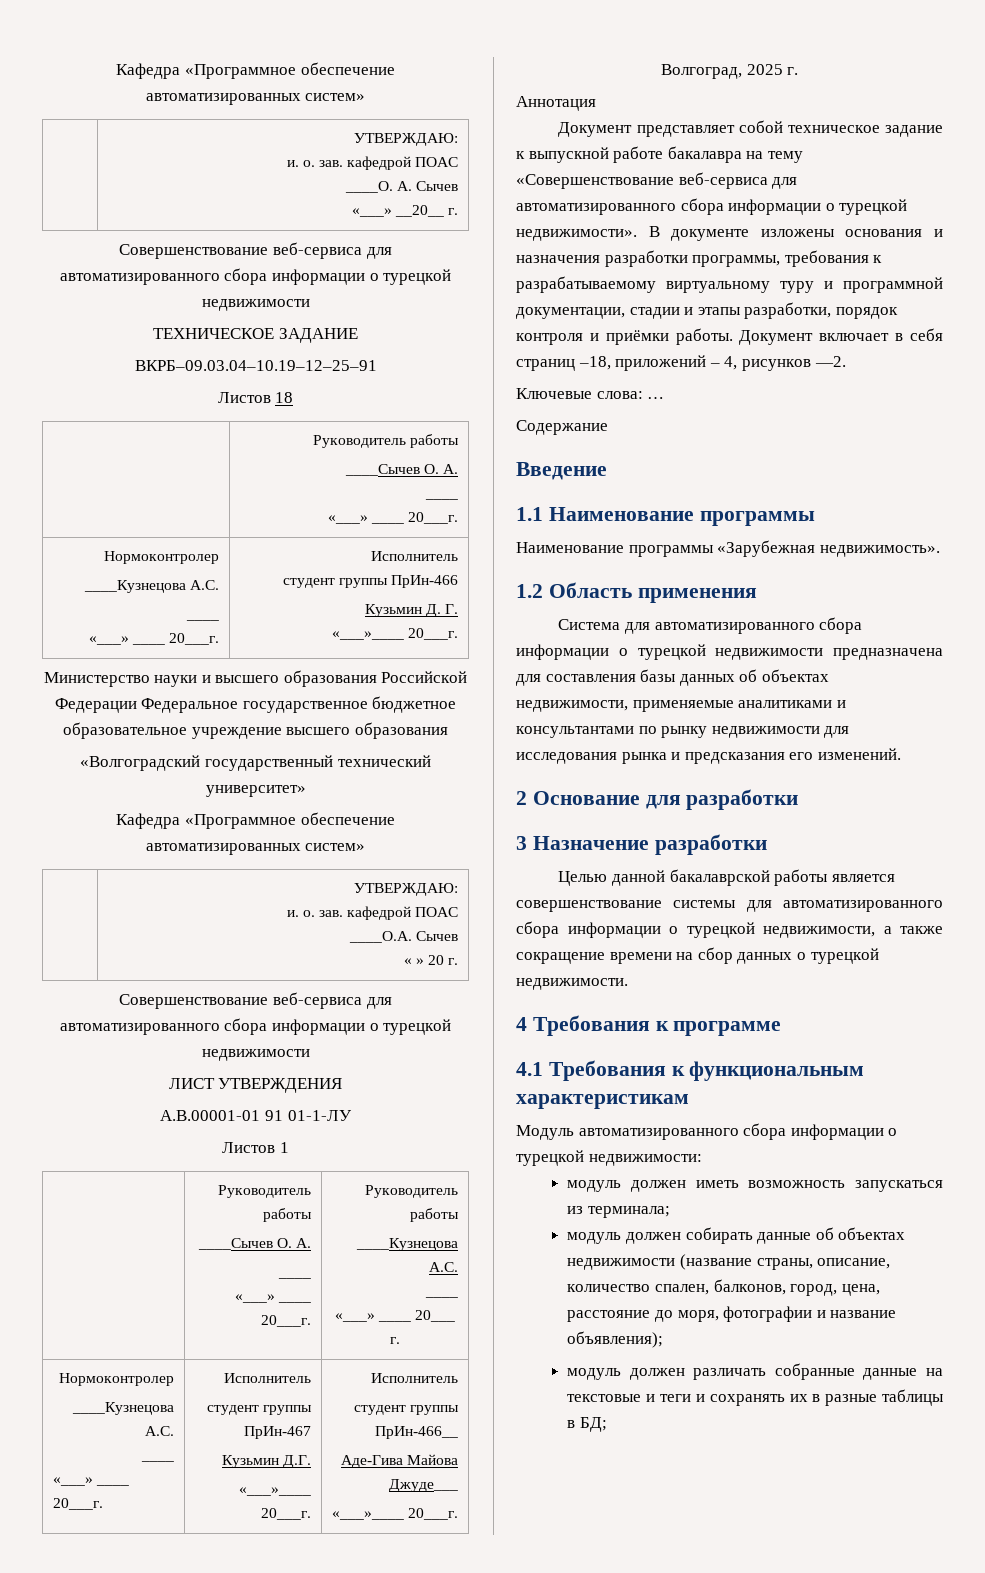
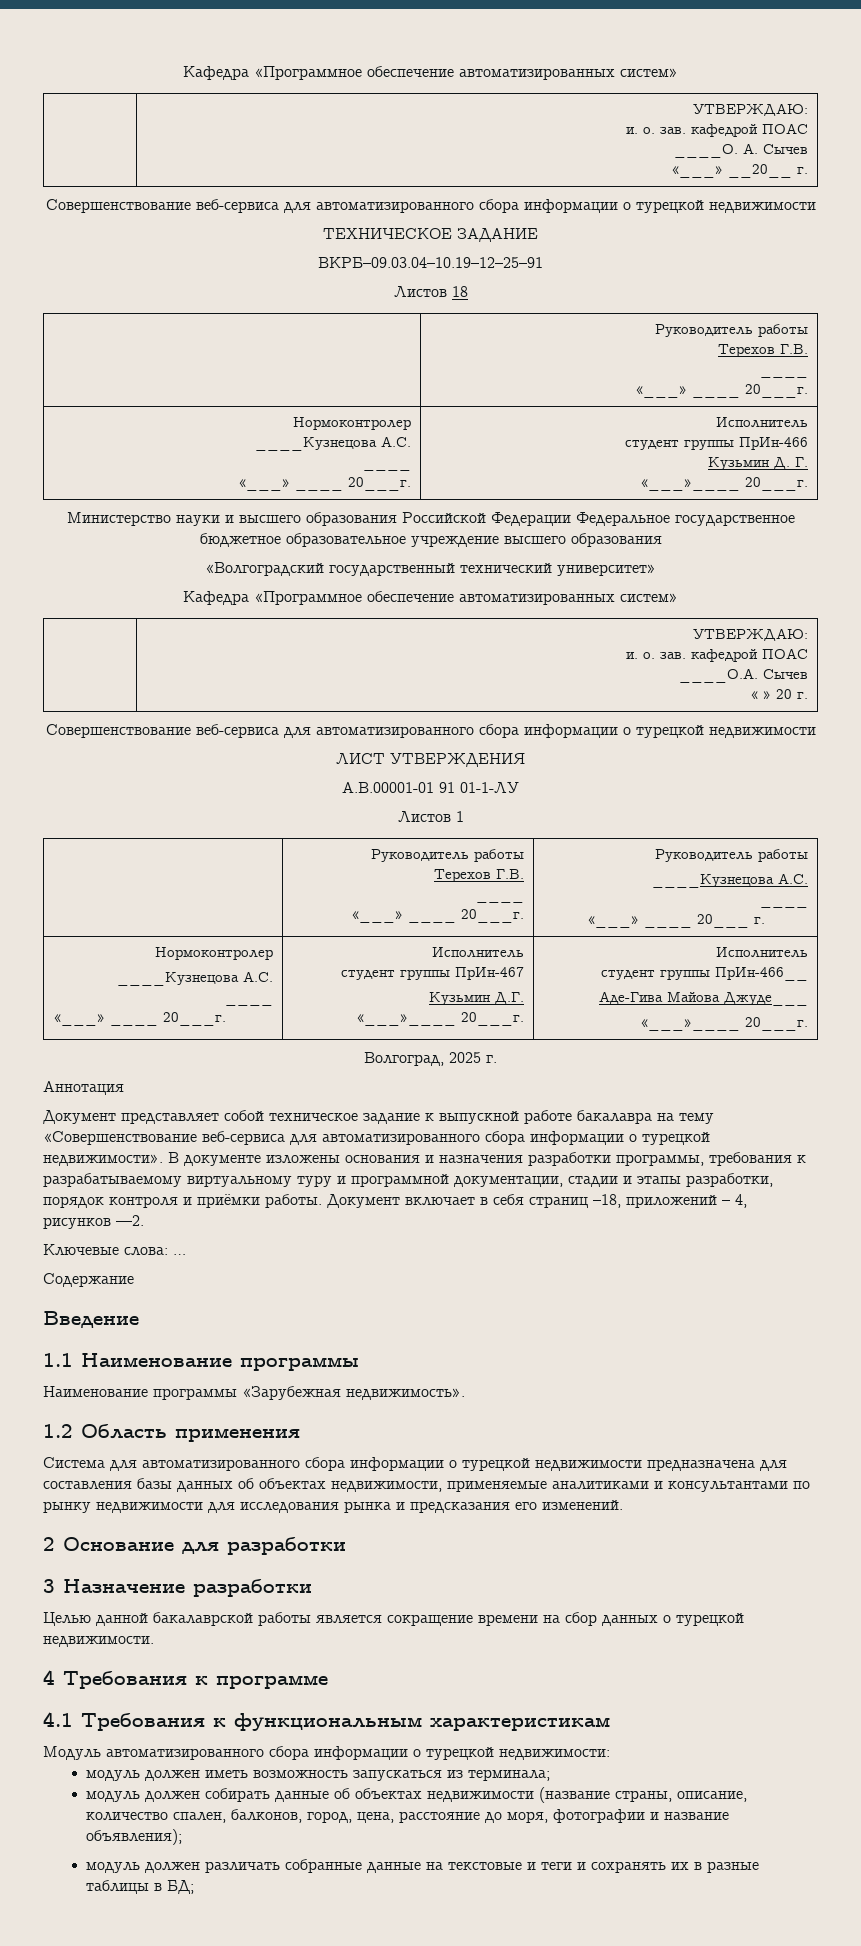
[345,464,459,476] ____Сычев О. А. -> [718,344,809,357] Терехов Г.В.
[198,1238,312,1250] ____Сычев О. А. -> [434,869,525,882] Терехов Г.В.
[516,900,943,912] [516,921,943,938] совершенствование системы для автоматизированного сбора информации о турецкой недвижимости, а также -> (382, 1619) none

